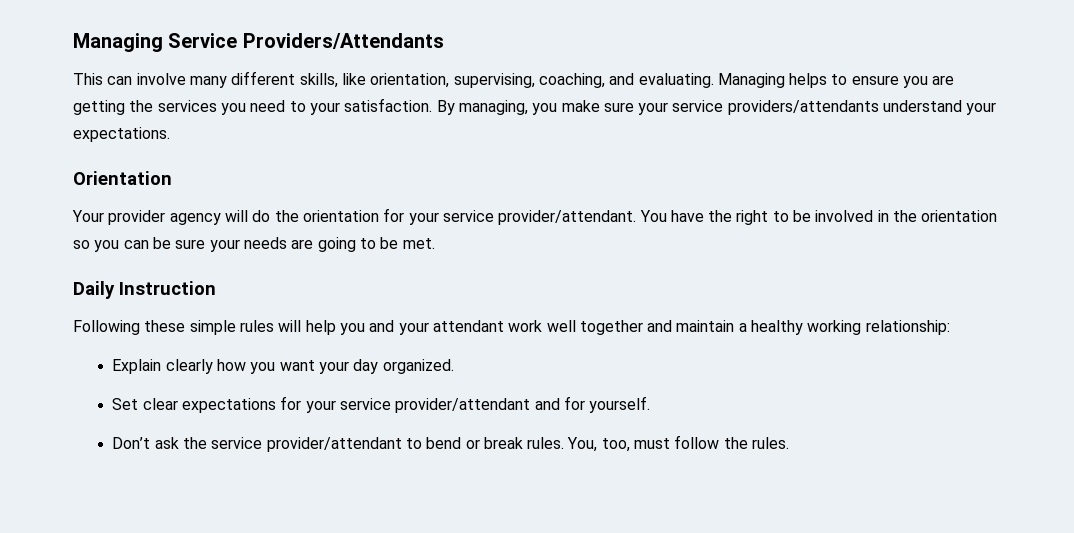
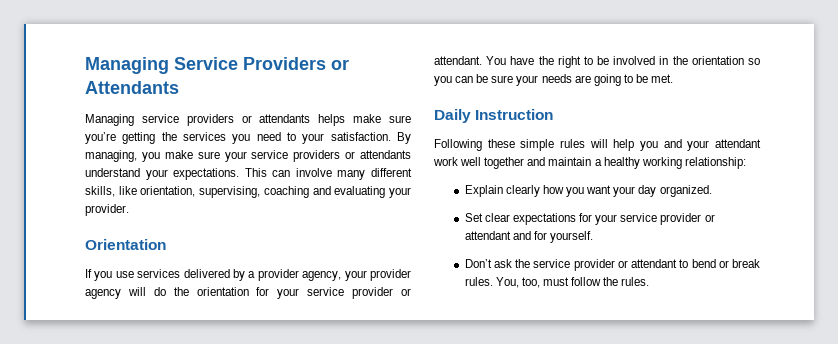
[242,33,444,49] [73,71,955,88] Providers/Attendants // This can involve many different skills, like orientation, supervising, coaching, and evaluating. Managing helps to ensure you are -> [243,57,349,70] [85,81,179,94] [85,114,411,126] [85,132,116,144] Providers or Attendants // Managing service providers or attendants helps make sure you’re
[727,100,879,115] providers/attendants -> [293,150,411,162] providers or attendants
[73,171,172,185] [72,210,104,222] // Orientation // Your -> [244,168,412,180] [85,186,412,198] [85,204,129,216] [85,239,166,250] [85,269,367,281] This can involve many different skills, like orientation, supervising, coaching and evaluating your provider. // Orientation // If you use services delivered by a provider agency, your
[498,210,637,225] provider/attendant. -> [352,287,411,299] [434,56,482,65] provider or attendant.
[395,398,531,413] provider/attendant -> [660,213,715,225] [464,231,511,240] provider or attendant
[266,437,402,452] provider/attendant -> [573,259,678,271] provider or attendant

